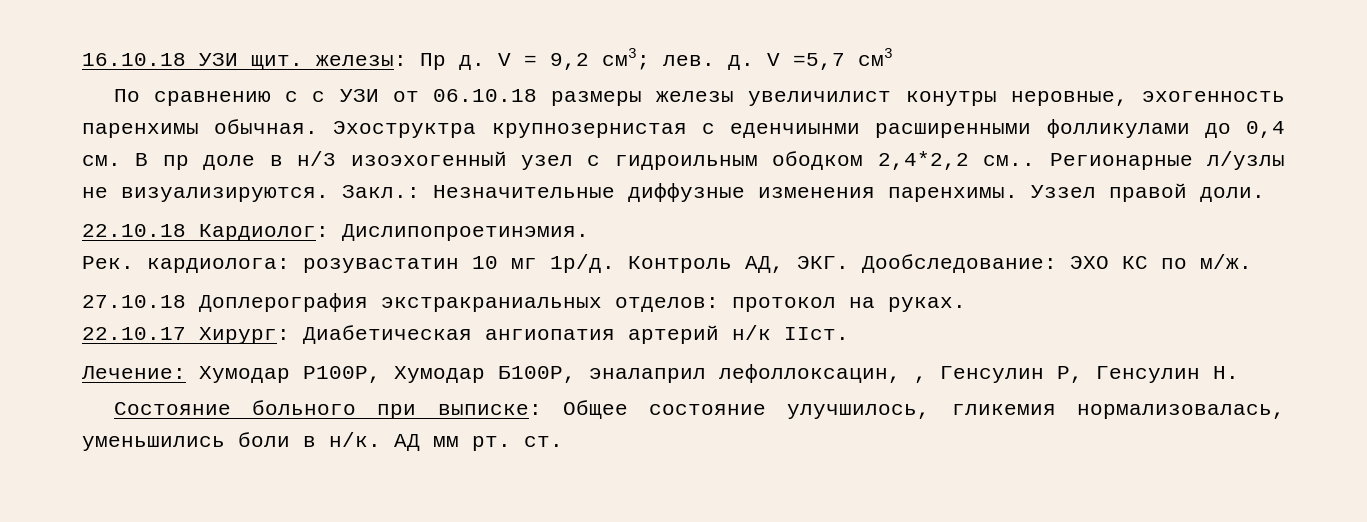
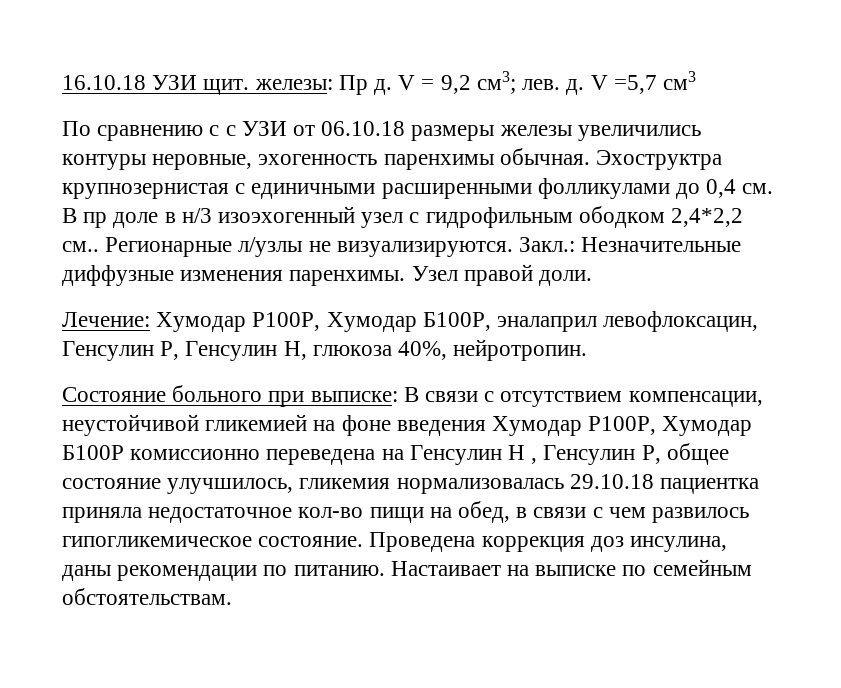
[748,91,997,106] увеличилист конутры -> [577,125,701,141] [62,154,146,170] увеличились контуры
[730,123,861,138] еденчиынми -> [251,183,376,199] единичными
[614,155,758,170] гидроильным -> [425,207,573,228] гидрофильным
[1031,185,1096,198] Уззел -> [411,266,458,281] Узел
[82,224,589,241] [82,254,1252,273] [82,293,966,312] [82,325,849,344] // 22.10.18 Кардиолог: Дислипопроетинэмия. // Рек. кардиолога: розувастатин 10 мг 1р/д. Контроль АД, ЭКГ. Дообследование: ЭХО КС по м/ж. // 27.10.18 Доплерография экстракраниальных отделов: протокол на руках. // 22.10.17 Хирург: Диабетическая ангиопатия артерий н/к IIcт. -> (593, 278) none
[719,364,927,383] лефоллоксацин, , -> [603,311,759,332] левофлоксацин,
[1213,366,1239,379] Н. -> [283,339,588,361] Н, глюкоза 40%, нейротропин.
[562,400,1285,419] [82,432,563,451] Общее состояние улучшилось, гликемия нормализовалась, уменьшились боли в н/к. АД мм рт. ст. -> [403,387,763,407] [62,414,753,436] [62,443,729,465] [62,474,760,494] [62,501,750,523] [62,532,728,552] [62,559,752,581] [62,588,232,605] В связи с отсутствием компенсации, неустойчивой гликемией на фоне введения Хумодар Р100Р, Хумодар Б100Р комиссионно переведена на Генсулин Н , Генсулин Р, общее состояние улучшилось, гликемия нормализовалась 29.10.18 пациентка приняла недостаточное кол-во пищи на обед, в связи с чем развилось гипогликемическое состояние. Проведена коррекция доз инсулина, даны рекомендации по питанию. Настаивает на выписке по семейным обстоятельствам.

